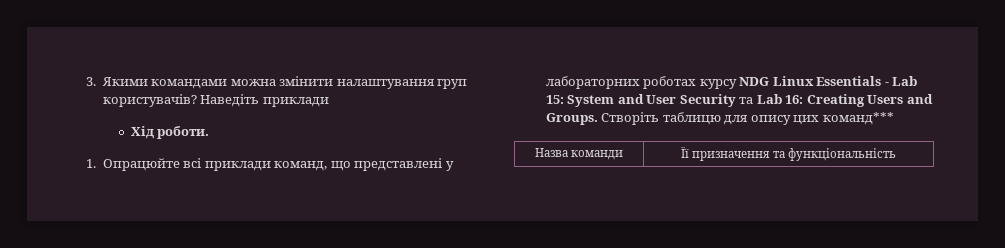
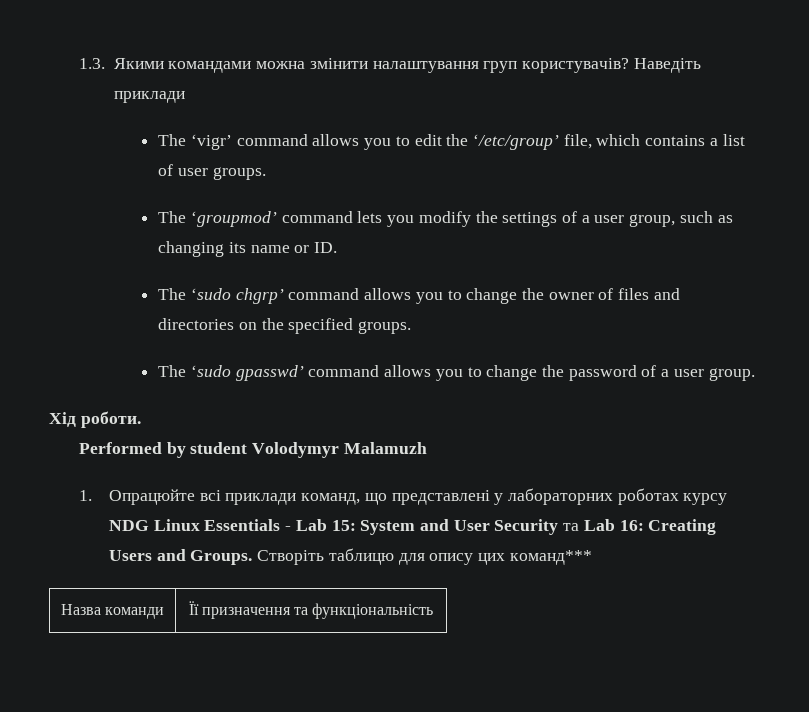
[86,77,97,86] 3. -> [78,58,105,69] 1.3.
[130,126,210,139] Хід роботи. -> [158,134,745,150] [158,164,266,180] [158,211,733,227] [158,241,338,257] [158,288,680,304] [158,318,412,334] [158,365,755,381] [49,411,141,428] [78,442,427,458] The ‘vigr’ command allows you to edit the ‘/etc/group’ file, which contains a list of user groups. // The ‘groupmod’ command lets you modify the settings of a user group, such as changing its name or ID. // The ‘sudo chgrp’ command allows you to change the owner of files and directories on the specified groups. // The ‘sudo gpasswd’ command allows you to change the password of a user group. // Хід роботи. // Performed by student Volodymyr Malamuzh

